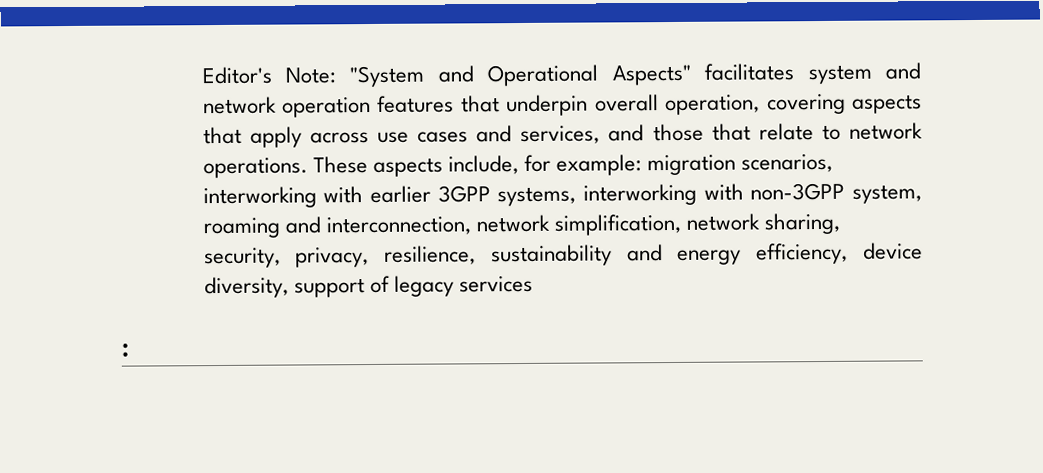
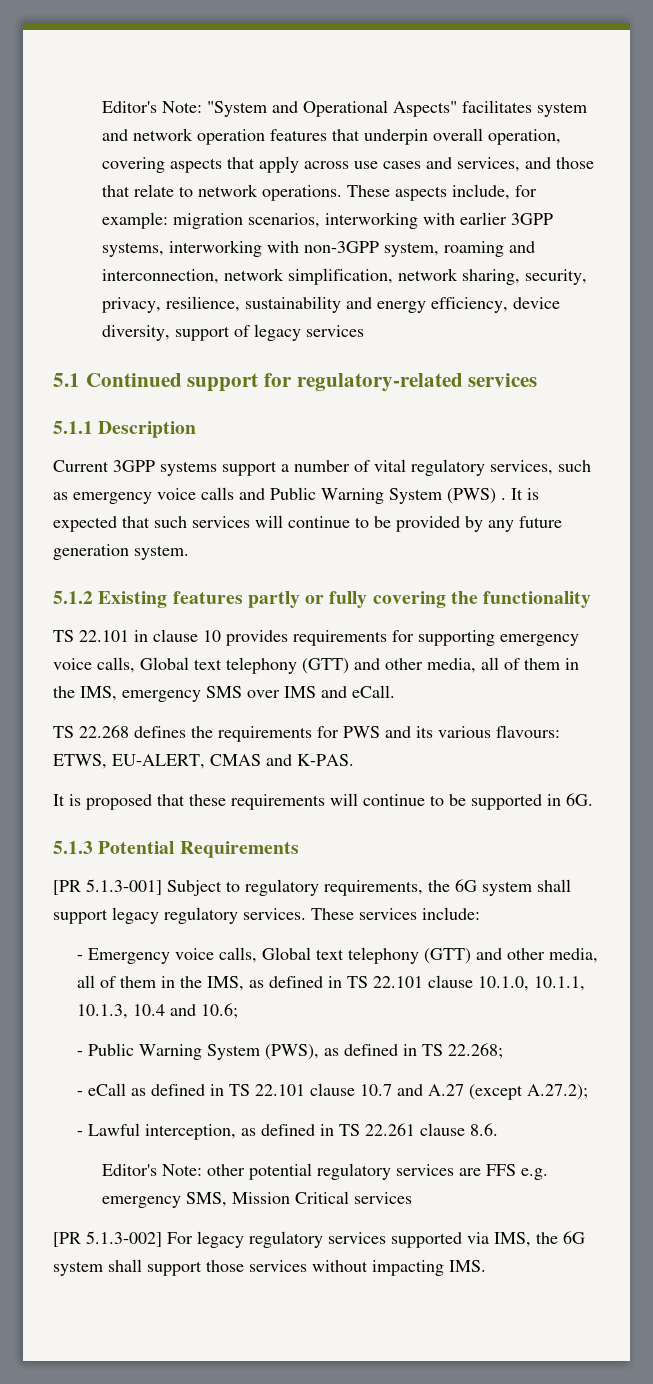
[121,343,129,357] : -> [53,373,538,392] [53,421,197,438] [53,459,591,476] [53,487,539,504] [53,515,562,532] [53,544,189,560] [53,591,592,608] [53,629,579,646] [53,657,579,674] [53,685,395,702] [53,725,560,742] [53,754,354,769] [53,793,593,810] [53,841,299,858] [53,879,571,896] [53,907,480,924] [77,947,599,964] [77,975,586,991] [77,1003,239,1019] [77,1043,504,1060] [77,1083,589,1100] [77,1123,499,1140] [101,1163,548,1180] [101,1191,412,1208] [53,1231,585,1248] [53,1259,486,1276] 5.1 Continued support for regulatory-related services // 5.1.1 Description // Current 3GPP systems support a number of vital regulatory services, such as emergency voice calls and Public Warning System (PWS) . It is expected that such services will continue to be provided by any future generation system. // 5.1.2 Existing features partly or fully covering the functionality // TS 22.101 in clause 10 provides requirements for supporting emergency voice calls, Global text telephony (GTT) and other media, all of them in the IMS, emergency SMS over IMS and eCall. // TS 22.268 defines the requirements for PWS and its various flavours: ETWS, EU-ALERT, CMAS and K-PAS. // It is proposed that these requirements will continue to be supported in 6G. // 5.1.3 Potential Requirements // [PR 5.1.3-001] Subject to regulatory requirements, the 6G system shall support legacy regulatory services. These services include: // - Emergency voice calls, Global text telephony (GTT) and other media, all of them in the IMS, as defined in TS 22.101 clause 10.1.0, 10.1.1, 10.1.3, 10.4 and 10.6; // - Public Warning System (PWS), as defined in TS 22.268; // - eCall as defined in TS 22.101 clause 10.7 and A.27 (except A.27.2); // - Lawful interception, as defined in TS 22.261 clause 8.6. // Editor's Note: other potential regulatory services are FFS e.g. emergency SMS, Mission Critical services // [PR 5.1.3-002] For legacy regulatory services supported via IMS, the 6G system shall support those services without impacting IMS.

